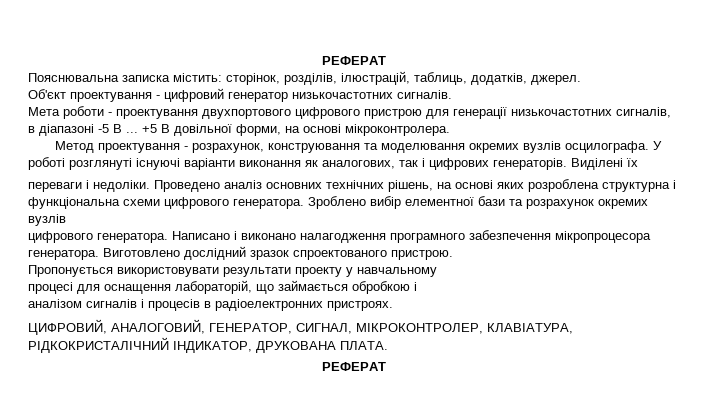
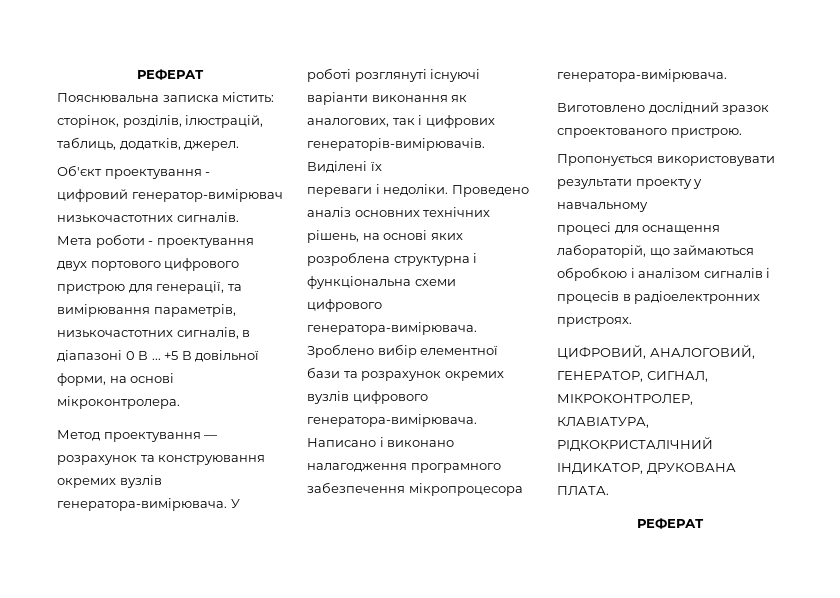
[228,92,288,102] генератор -> [131,189,283,202] генератор-вимірювач
[202,109,291,119] двухпортового -> [57,261,161,271] двух портового
[453,107,507,119] генерації -> [156,281,242,294] [57,304,236,317] генерації, та вимірювання параметрів,
[98,124,109,133] -5 -> [125,351,135,360] 0
[183,141,649,153] - розрахунок, конструювання та моделювання окремих вузлів осцилографа. -> [204,435,218,439] [57,455,266,465] [57,475,162,488] [57,498,227,511] — розрахунок та конструювання окремих вузлів генератора-вимірювача.
[493,158,567,170] генераторів. -> [307,138,485,151] генераторів-вимірювачів.
[233,199,304,209] генератора. -> [307,322,477,335] генератора-вимірювача.
[28,231,168,243] // цифрового генератора. -> [352,391,428,404] [307,414,477,427] цифрового генератора-вимірювача.
[28,250,99,260] генератора. -> [557,69,727,82] генератора-вимірювача. //
[278,280,348,291] займається -> [673,245,755,256] займаються
(417, 286) // -> (635, 273) none

